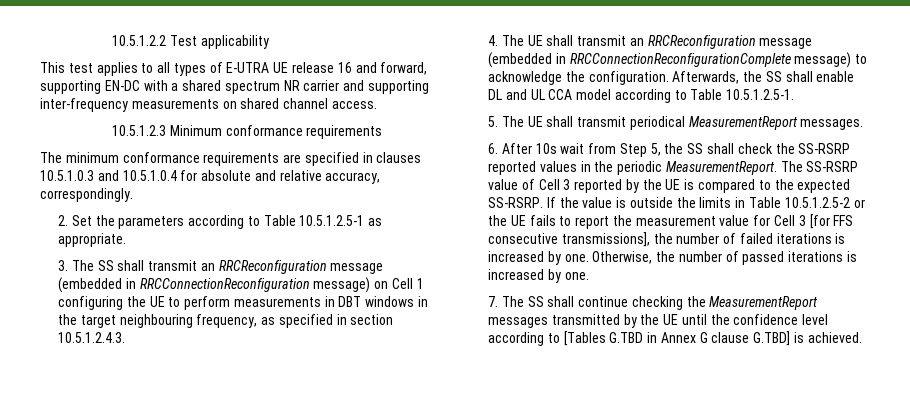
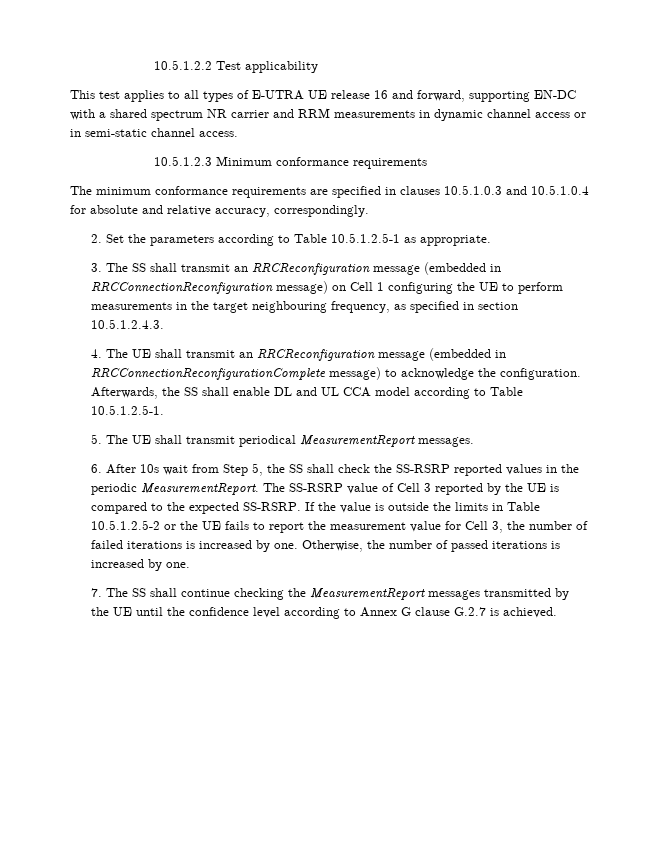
[368,80,430,94] [40,98,280,112] supporting inter-frequency measurements on shared -> [298,108,586,121] [70,129,147,137] RRM measurements in dynamic channel access or in semi-static
[338,296,429,307] DBT windows in -> (187, 306) none
[798,214,854,229] [488,232,650,247] 3 [for FFS consecutive transmissions], -> [491,521,503,533] 3,
[563,331,658,346] [Tables G.TBD in -> (356, 612) none
[753,331,791,346] G.TBD] -> [453,607,486,616] G.2.7

